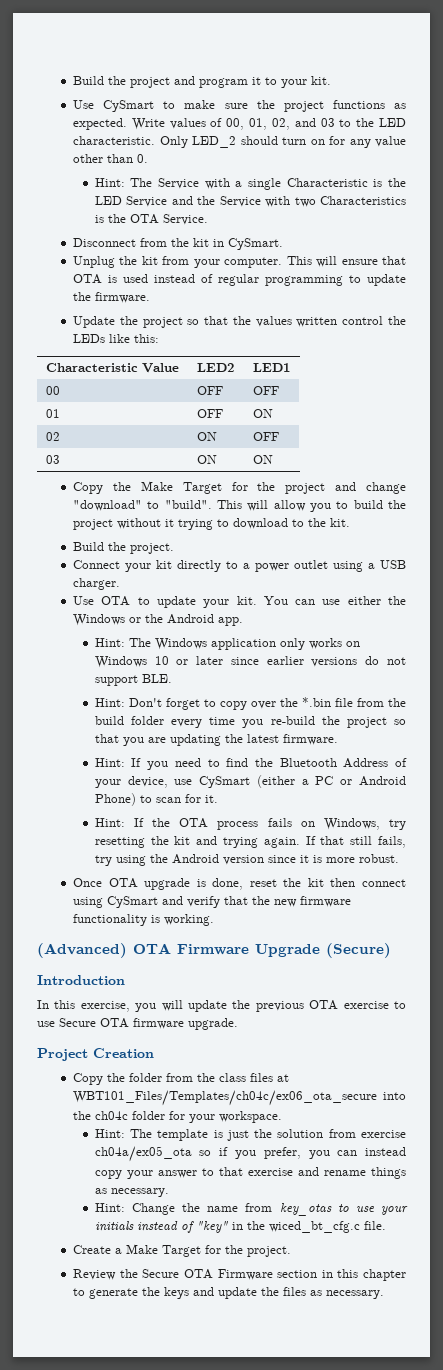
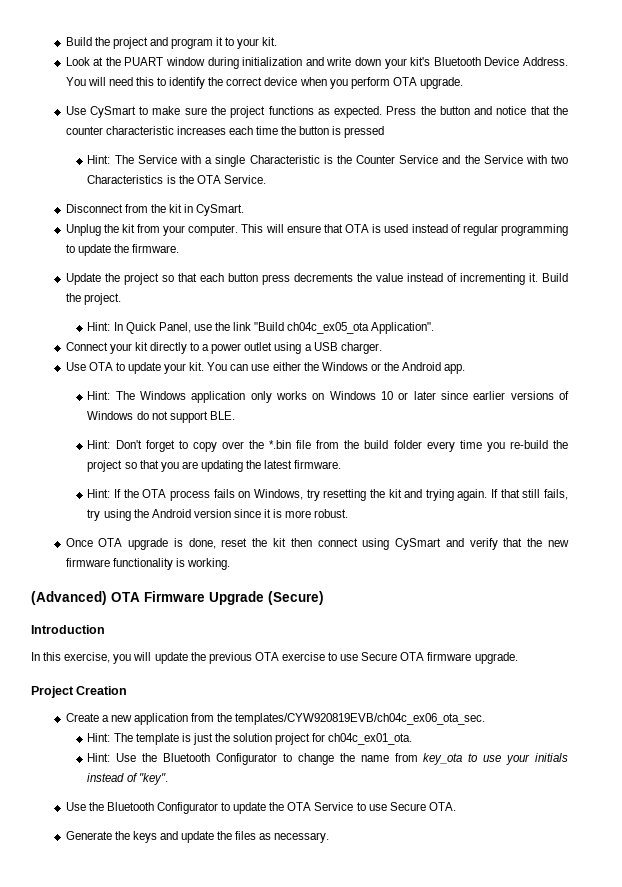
(332, 80) none -> [65,57,569,69] [65,77,463,89] // Look at the PUART window during initialization and write down your kit's Bluetooth Device Address. You will need this to identify the correct device when you perform OTA upgrade.
[131,118,406,130] [73,136,406,148] [73,154,149,163] Write values of 00, 01, 02, and 03 to the LED characteristic. Only LED_2 should turn on for any value other than 0. -> [386,106,569,115] [65,126,385,138] Press the button and notice that the counter characteristic increases each time the button is pressed
[94,196,122,205] LED -> [355,155,395,164] Counter
[232,316,406,327] [73,334,160,343] [45,363,179,373] [196,363,234,372] [252,363,290,372] [45,386,60,395] [196,386,223,395] [252,386,279,395] [45,409,60,418] [196,409,223,418] [252,409,273,418] [45,432,60,441] [196,432,217,441] [252,432,279,441] [45,455,60,464] [196,455,217,464] [252,455,273,464] [73,481,406,494] [73,500,406,512] [73,518,351,530] [73,542,175,554] the values written control the LEDs like this: // Characteristic Value | LED2 | LED1 // 00 | OFF | OFF // 01 | OFF | ON // 02 | ON | OFF // 03 | ON | ON // Copy the Make Target for the project and change "download" to "build". This will allow you to build the project without it trying to download to the kit. // Build the project. -> [199,273,568,285] [65,293,121,305] [87,322,435,334] each button press decrements the value instead of incrementing it. Build the project. // Hint: In Quick Panel, use the link "Build ch04c_ex05_ota Application".
(358, 662) none -> [558,391,569,400] [87,411,134,420] of Windows
[94,758,407,770] [94,775,406,788] [94,793,218,806] // Hint: If you need to find the Bluetooth Address of your device, use CySmart (either a PC or Android Phone) to scan for it. -> (342, 464) none
[73,1073,290,1085] [73,1090,406,1106] [73,1111,283,1123] Copy the folder from the class files at WBT101_Files/Templates/ch04c/ex06_ota_secure into the ch04c folder for your workspace. -> [65,713,486,725] Create a new application from the templates/CYW920819EVB/ch04c_ex06_ota_sec.
[328,1129,406,1138] [94,1146,407,1162] [94,1167,406,1179] [94,1188,169,1197] [94,1203,175,1215] from exercise ch04a/ex05_ota so if you prefer, you can instead copy your answer to that exercise and rename things as necessary. // Hint: Change -> [275,733,413,745] [87,753,334,765] project for ch04c_ex01_ota. // Hint: Use the Bluetooth Configurator to change
[279,1203,332,1216] key_otas -> [423,753,463,765] key_ota
[195,1221,386,1233] [73,1244,292,1257] [73,1269,406,1281] [73,1288,139,1299] "key" in the wiced_bt_cfg.c file. // Create a Make Target for the project. // Review the Secure OTA Firmware section in this chapter to generate -> [138,773,168,785] [65,802,456,814] [65,831,112,840] "key". // Use the Bluetooth Configurator to update the OTA Service to use Secure OTA. // Generate

